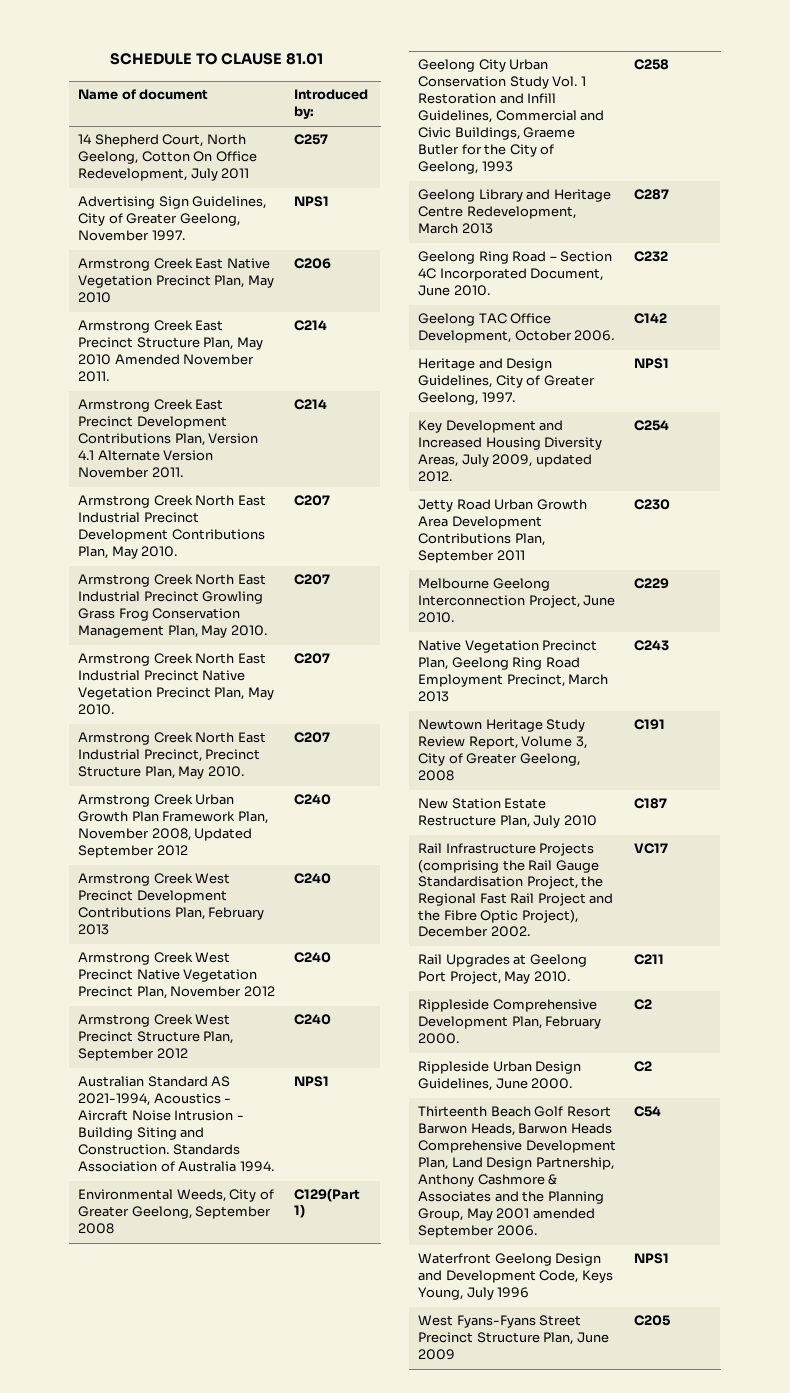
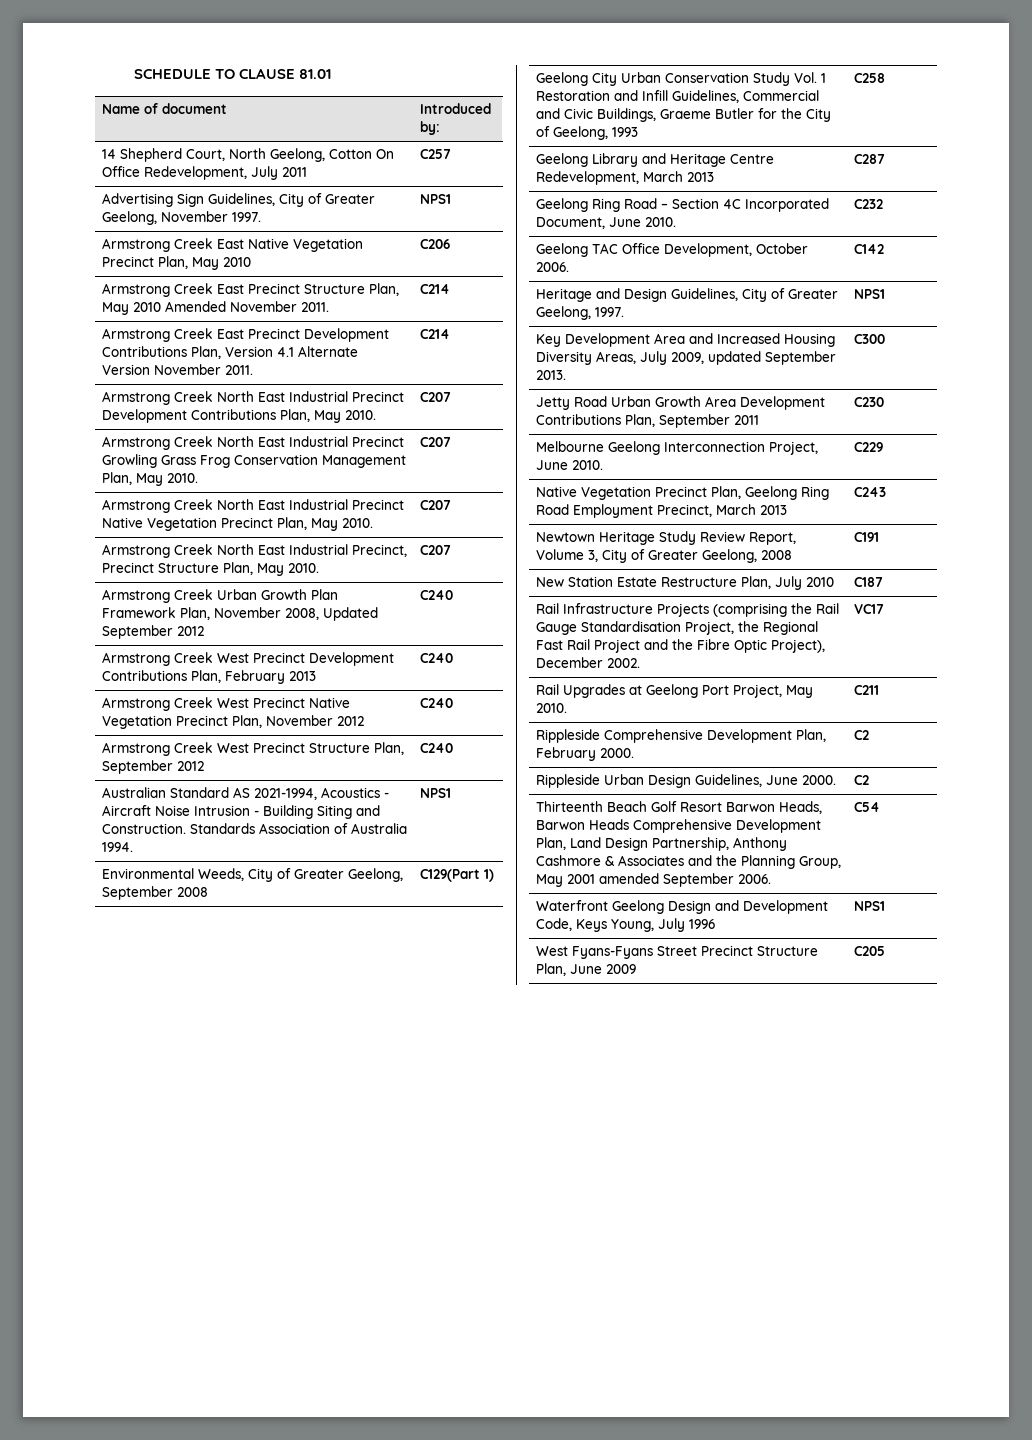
(536, 426) none -> [653,333,685,344] Area
[418,471,453,482] [634,420,670,431] 2012. | C254 -> [764,351,836,365] [535,370,566,380] [853,334,885,344] September 2013. | C300

